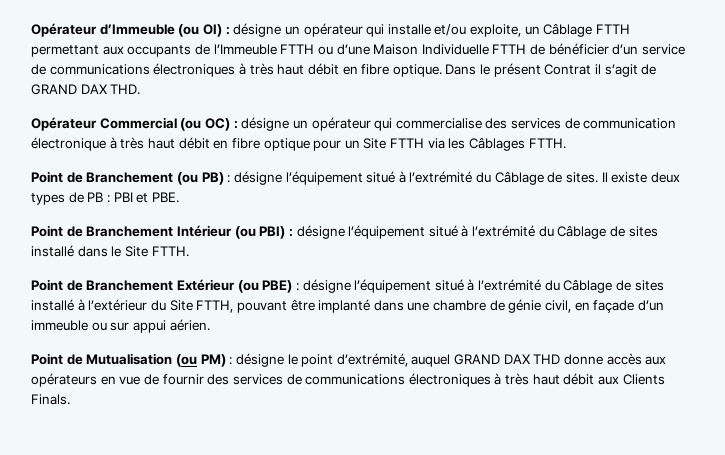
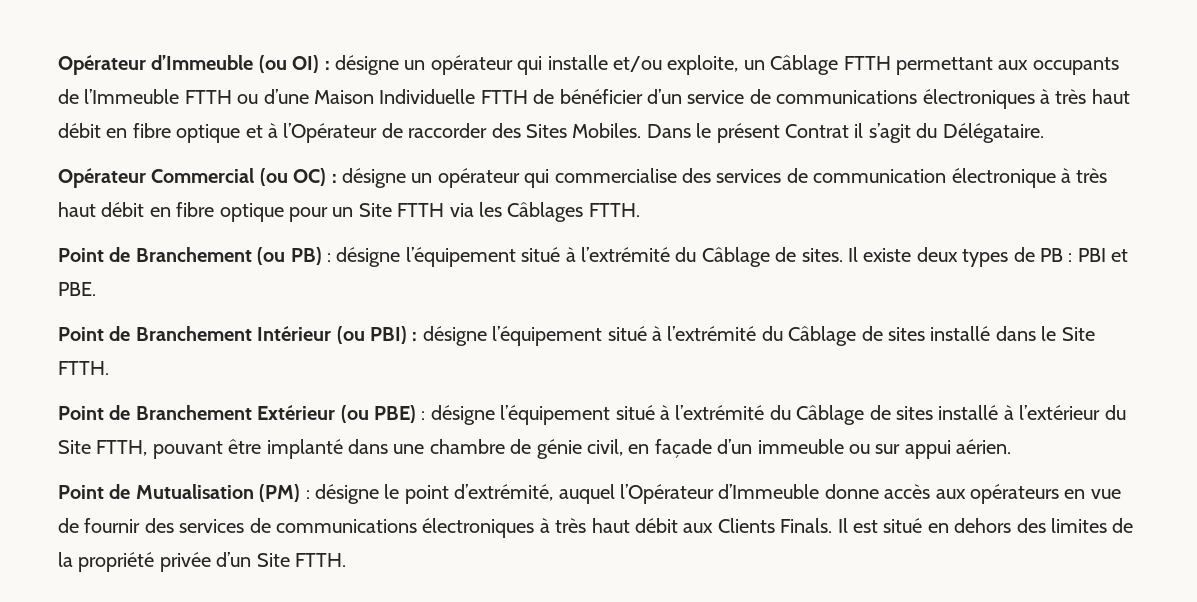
[392,64,442,77] optique. -> [176,123,642,143] optique et à l’Opérateur de raccorder des Sites Mobiles.
[641,64,657,75] [31,84,141,95] de GRAND DAX THD. -> [916,123,1044,143] du Délégataire.
[175,354,226,367] (ou PM) -> [259,484,301,502] (PM)
[454,354,561,365] GRAND DAX THD -> [619,484,820,504] l’Opérateur d’Immeuble
(70, 399) none -> [837,518,1134,533] [58,552,346,572] Il est situé en dehors des limites de la propriété privée d’un Site FTTH.

